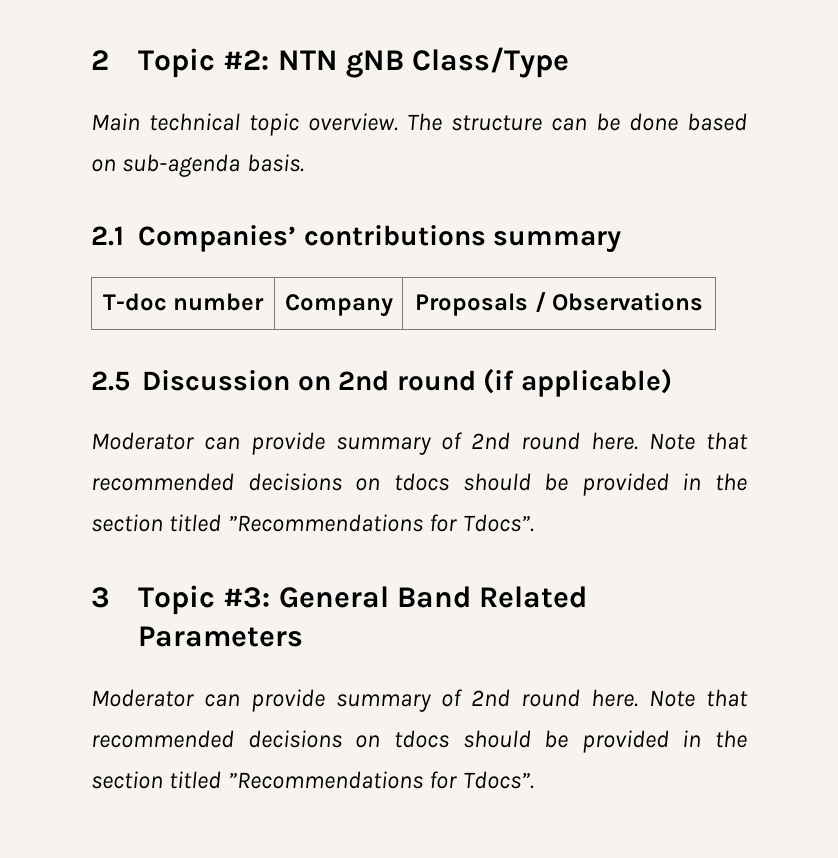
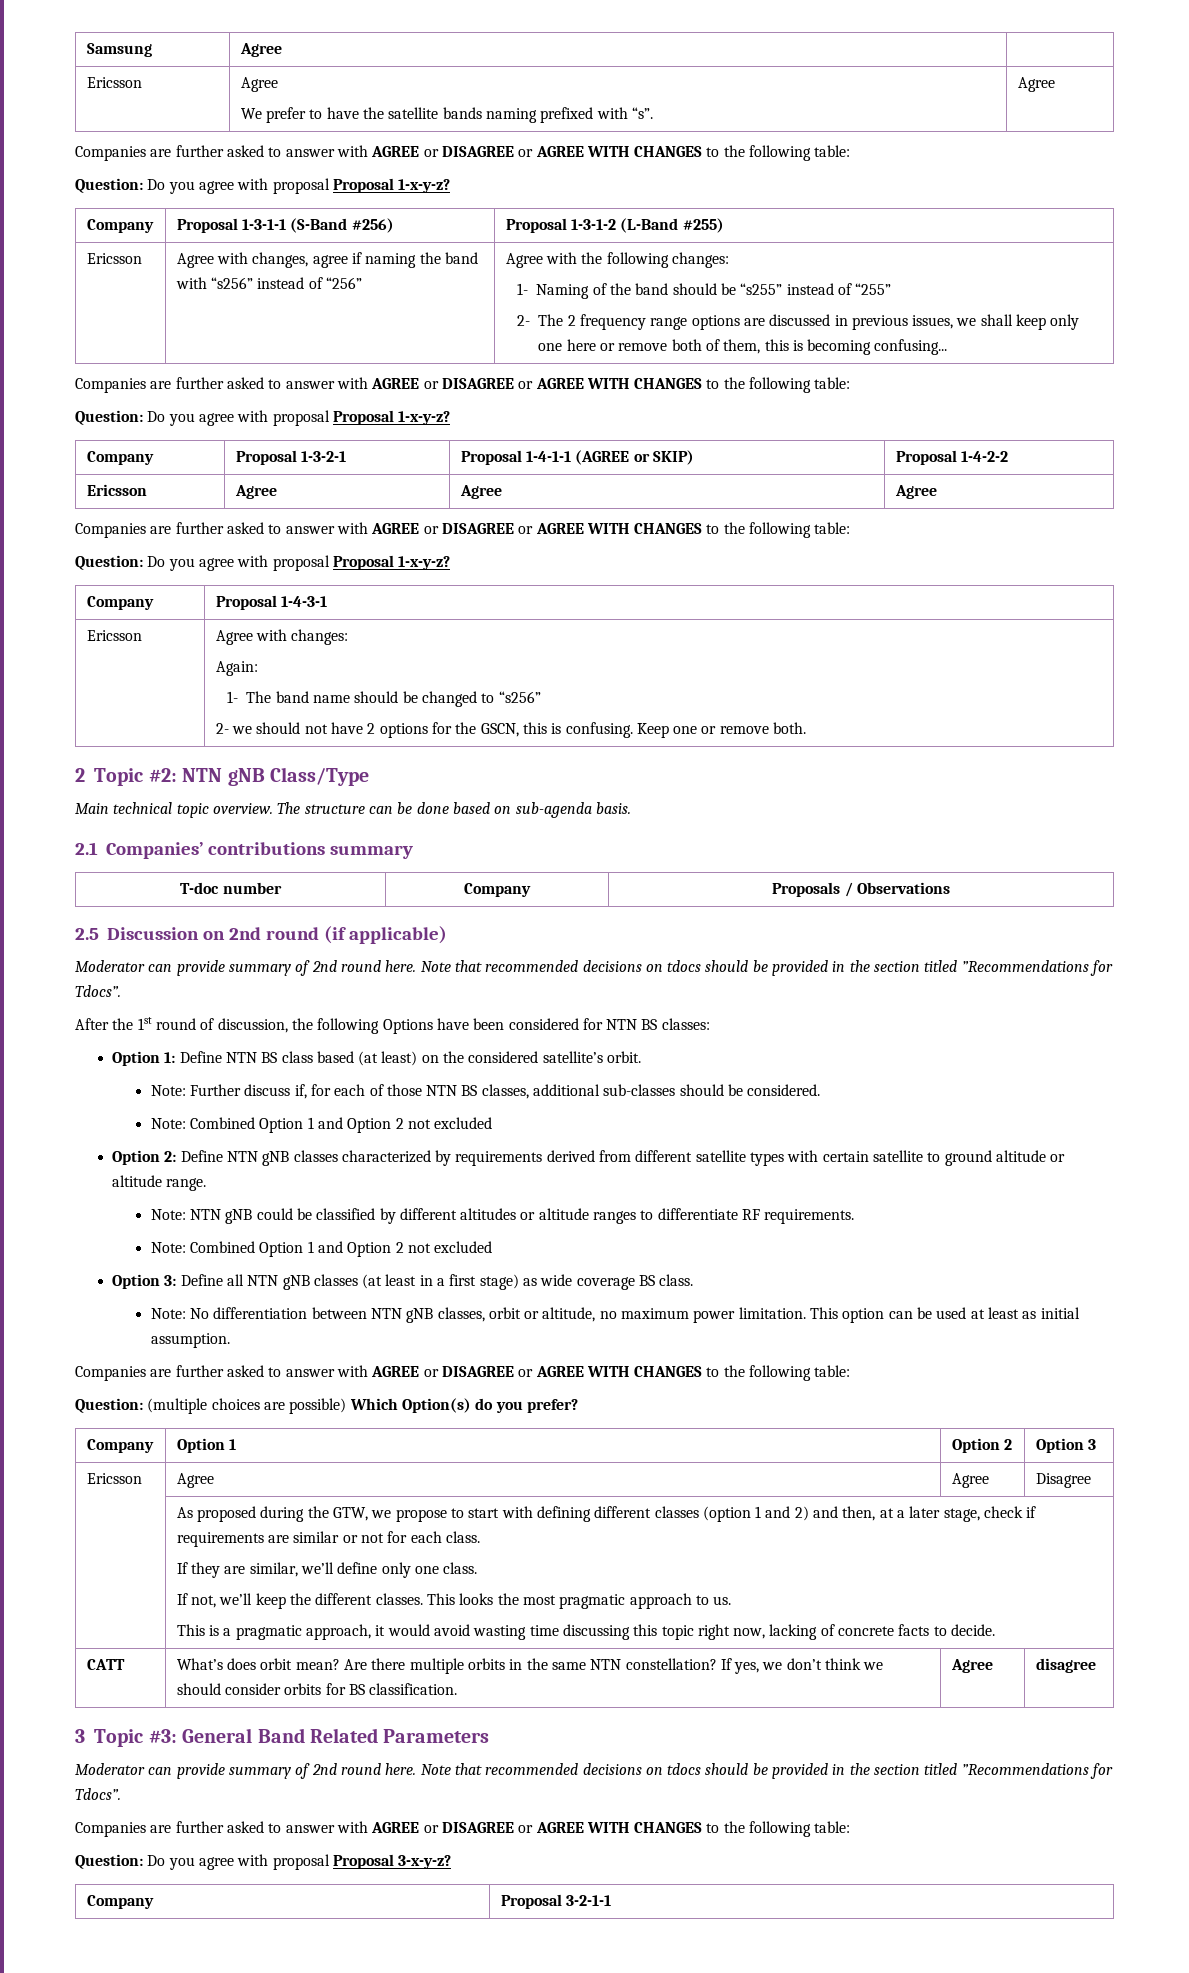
(91, 60) none -> [86,43,152,57] [239,43,282,57] [86,77,142,88] [240,77,278,92] [240,107,653,123] [1017,77,1055,92] [75,145,851,161] [75,178,451,194] [86,219,154,233] [176,218,394,233] [505,218,724,233] [86,253,142,264] [176,252,478,268] [175,277,362,289] [505,252,729,268] [517,283,892,299] [517,314,1080,330] [538,339,948,355] [75,377,851,393] [75,410,451,426] [86,451,154,465] [235,450,346,465] [460,450,694,465] [895,450,1008,465] [86,484,147,496] [234,485,277,499] [459,485,502,499] [894,485,937,499] [75,522,851,538] [75,555,451,571] [86,596,154,610] [215,595,327,610] [86,630,142,641] [215,629,349,645] [215,661,258,676] [227,691,541,707] [215,722,807,738] Samsung | Agree | // Ericsson | Agree // We prefer to have the satellite bands naming prefixed with “s”. | Agree // Companies are further asked to answer with AGREE or DISAGREE or AGREE WITH CHANGES to the following table: // Question: Do you agree with proposal Proposal 1-x-y-z? // Company | Proposal 1-3-1-1 (S-Band #256) | Proposal 1-3-1-2 (L-Band #255) // Ericsson | Agree with changes, agree if naming the band with “s256” instead of “256” | Agree with the following changes: // 1- Naming of the band should be “s255” instead of “255” // 2- The 2 frequency range options are discussed in previous issues, we shall keep only one here or remove both of them, this is becoming confusing... // Companies are further asked to answer with AGREE or DISAGREE or AGREE WITH CHANGES to the following table: // Question: Do you agree with proposal Proposal 1-x-y-z? // Company | Proposal 1-3-2-1 | Proposal 1-4-1-1 (AGREE or SKIP) | Proposal 1-4-2-2 // Ericsson | Agree | Agree | Agree // Companies are further asked to answer with AGREE or DISAGREE or AGREE WITH CHANGES to the following table: // Question: Do you agree with proposal Proposal 1-x-y-z? // Company | Proposal 1-4-3-1 // Ericsson | Agree with changes: // Again: // 1- The band name should be changed to “s256” // 2- we should not have 2 options for the GSCN, this is confusing. Keep one or remove both. //
(534, 523) none -> [75,1017,710,1034] [111,1051,642,1066] [150,1084,821,1099] [150,1117,493,1133] [111,1150,1066,1166] [111,1175,207,1191] [150,1208,855,1224] [150,1241,493,1257] [111,1274,694,1290] [150,1307,1080,1323] [150,1333,230,1348] [75,1365,851,1381] [75,1398,578,1414] [86,1439,154,1453] [176,1438,236,1453] [951,1438,1012,1453] [1035,1438,1096,1453] [86,1473,142,1484] [176,1473,214,1488] [951,1473,989,1488] [1035,1473,1091,1488] [176,1506,1037,1522] [176,1531,480,1547] [176,1562,478,1578] [176,1593,732,1609] [176,1624,996,1640] [86,1659,125,1670] [176,1658,884,1674] [176,1683,458,1695] [950,1659,993,1673] [1035,1658,1096,1673] // After the 1st round of discussion, the following Options have been considered for NTN BS classes: // Option 1: Define NTN BS class based (at least) on the considered satellite’s orbit. // Note: Further discuss if, for each of those NTN BS classes, additional sub-classes should be considered. // Note: Combined Option 1 and Option 2 not excluded // Option 2: Define NTN gNB classes characterized by requirements derived from different satellite types with certain satellite to ground altitude or altitude range. // Note: NTN gNB could be classified by different altitudes or altitude ranges to differentiate RF requirements. // Note: Combined Option 1 and Option 2 not excluded // Option 3: Define all NTN gNB classes (at least in a first stage) as wide coverage BS class. // Note: No differentiation between NTN gNB classes, orbit or altitude, no maximum power limitation. This option can be used at least as initial assumption. // Companies are further asked to answer with AGREE or DISAGREE or AGREE WITH CHANGES to the following table: // Question: (multiple choices are possible) Which Option(s) do you prefer? // Company | Option 1 | Option 2 | Option 3 // Ericsson | Agree | Agree | Disagree // | As proposed during the GTW, we propose to start with defining different classes (option 1 and 2) and then, at a later stage, check if requirements are similar or not for each class. // If they are similar, we’ll define only one class. // If not, we’ll keep the different classes. This looks the most pragmatic approach to us. // This is a pragmatic approach, it would avoid wasting time discussing this topic right now, lacking of concrete facts to decide. // CATT | What’s does orbit mean? Are there multiple orbits in the same NTN constellation? If yes, we don’t think we should consider orbits for BS classification. | Agree | disagree
(534, 780) none -> [75,1821,851,1837] [75,1854,452,1870] [86,1895,154,1909] [500,1894,611,1909] // Companies are further asked to answer with AGREE or DISAGREE or AGREE WITH CHANGES to the following table: // Question: Do you agree with proposal Proposal 3-x-y-z? // Company | Proposal 3-2-1-1

